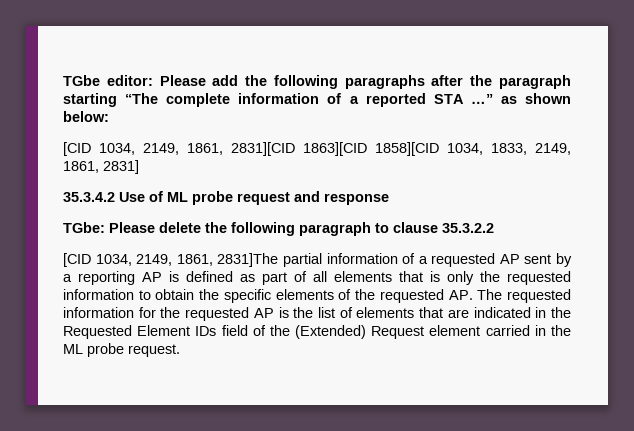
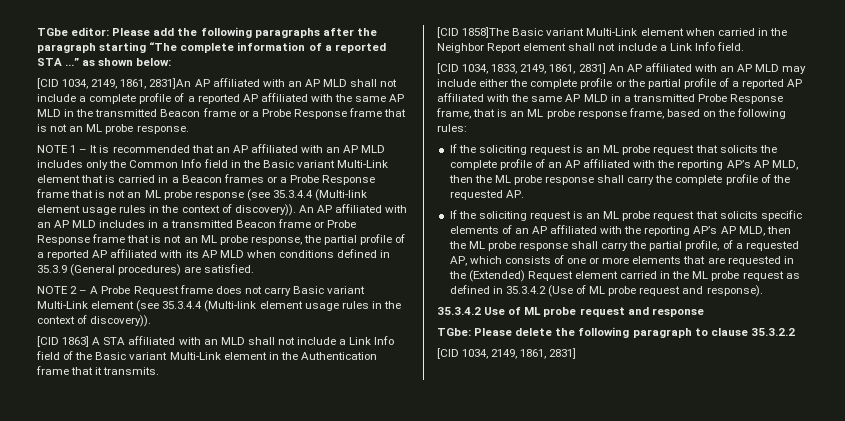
[231,142,439,156] 2831][CID 1863][CID 1858][CID -> [149,78,398,89] [37,93,405,104] [37,108,407,119] [37,124,189,134] [37,144,386,153] [37,159,389,170] [37,174,376,185] [36,189,368,201] [37,204,408,216] [37,219,357,228] [37,234,406,245] [37,249,391,260] [37,264,255,276] [37,285,366,296] [37,300,401,312] [37,315,152,327] [37,336,395,347] [36,351,377,360] [36,366,160,375] [437,27,787,38] [437,42,744,53] [437,63,459,74] 2831]An AP affiliated with an AP MLD shall not include a complete profile of a reported AP affiliated with the same AP MLD in the transmitted Beacon frame or a Probe Response frame that is not an ML probe response. // NOTE 1 – It is recommended that an AP affiliated with an AP MLD includes only the Common Info field in the Basic variant Multi-Link element that is carried in a Beacon frames or a Probe Response frame that is not an ML probe response (see 35.3.4.4 (Multi-link element usage rules in the context of discovery)). An AP affiliated with an AP MLD includes in a transmitted Beacon frame or Probe Response frame that is not an ML probe response, the partial profile of a reported AP affiliated with its AP MLD when conditions defined in 35.3.9 (General procedures) are satisfied. // NOTE 2 – A Probe Request frame does not carry Basic variant Multi-Link element (see 35.3.4.4 (Multi-link element usage rules in the context of discovery)). // [CID 1863] A STA affiliated with an MLD shall not include a Link Info field of the Basic variant Multi-Link element in the Authentication frame that it transmits. // [CID 1858]The Basic variant Multi-Link element when carried in the Neighbor Report element shall not include a Link Info field. // [CID
(139, 167) none -> [608,63,807,74] [437,78,803,89] [437,93,784,104] [436,108,787,119] [437,124,467,132] [449,144,777,155] [449,159,798,170] [448,174,790,185] [449,190,524,200] [449,210,802,221] [449,225,791,236] [448,240,799,251] [449,255,794,266] [448,270,800,282] [449,285,763,297] An AP affiliated with an AP MLD may include either the complete profile or the partial profile of a reported AP affiliated with the same AP MLD in a transmitted Probe Response frame, that is an ML probe response frame, based on the following rules: // If the soliciting request is an ML probe request that solicits the complete profile of an AP affiliated with the reporting AP’s AP MLD, then the ML probe response shall carry the complete profile of the requested AP. // If the soliciting request is an ML probe request that solicits specific elements of an AP affiliated with the reporting AP’s AP MLD, then the ML probe response shall carry the partial profile, of a requested AP, which consists of one or more elements that are requested in the (Extended) Request element carried in the ML probe request as defined in 35.3.4.2 (Use of ML probe request and response).
[217,253,572,267] [63,271,571,285] [63,289,572,303] [63,307,571,321] [63,325,571,339] [63,343,180,357] 2831]The partial information of a requested AP sent by a reporting AP is defined as part of all elements that is only the requested information to obtain the specific elements of the requested AP. The requested information for the requested AP is the list of elements that are indicated in the Requested Element IDs field of the (Extended) Request element carried in the ML probe request. -> [549,348,577,359] 2831]

